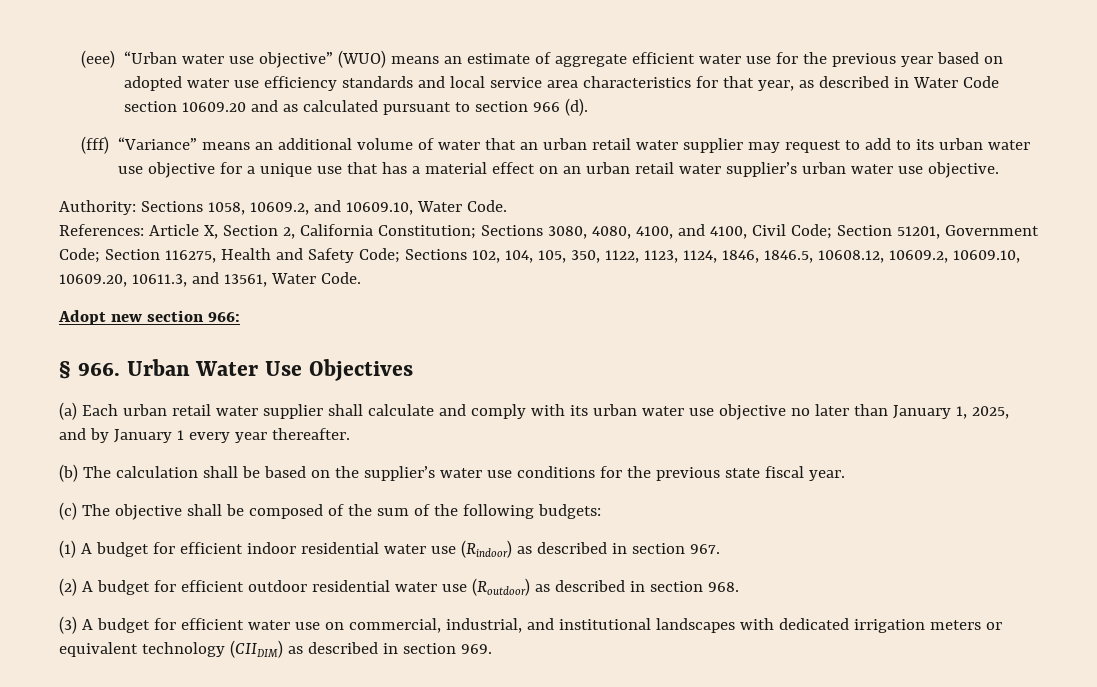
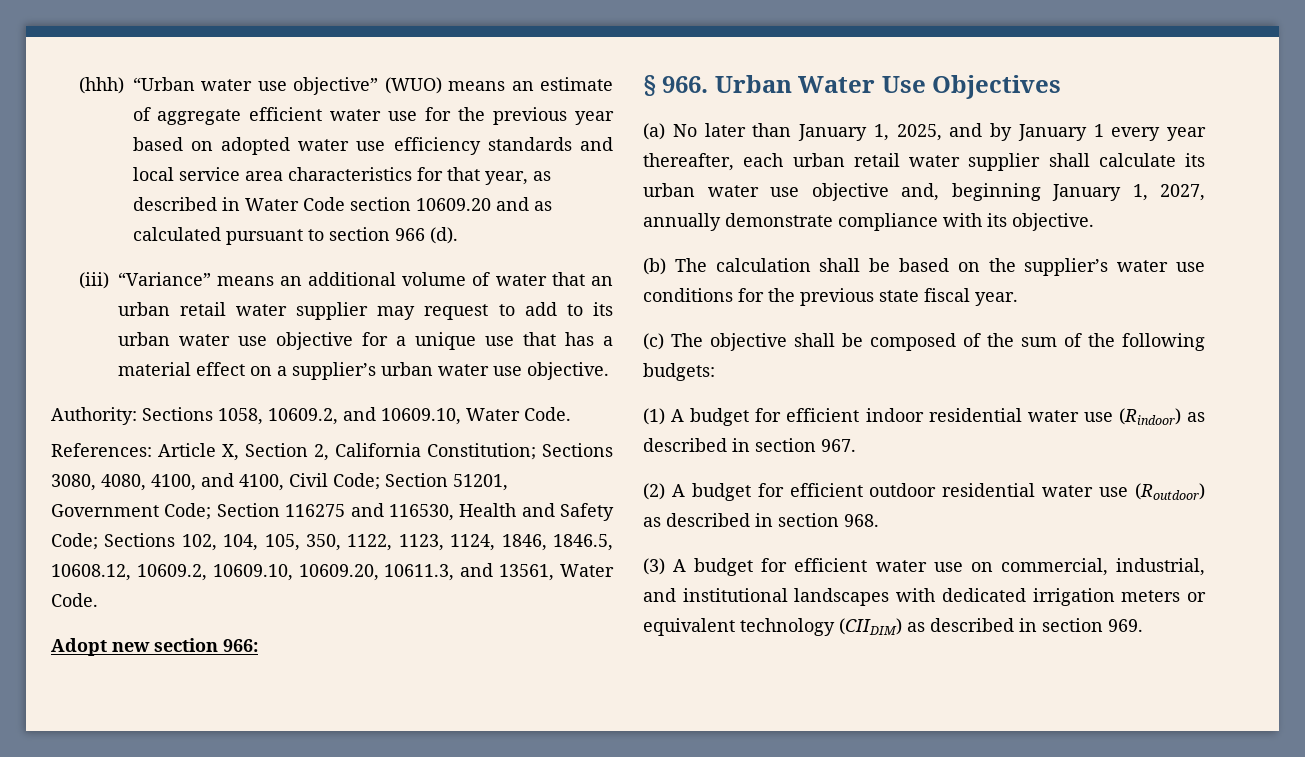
[81,50,116,68] (eee) -> [78,77,124,94] (hhh)
[81,136,110,154] (fff) -> [78,272,109,289] (iii)
[563,162,722,174] an urban retail water -> [276,366,287,376] a
[164,250,216,263] 116275, -> [285,503,454,521] 116275 and 116530,
[81,404,810,420] Each urban retail water supplier shall calculate and comply with its urban water use objective no -> [672,124,697,137] No
[271,428,350,440] thereafter. -> [643,153,1205,171] [643,183,1205,201] [643,213,1094,231] thereafter, each urban retail water supplier shall calculate its urban water use objective and, beginning January 1, 2027, annually demonstrate compliance with its objective.

